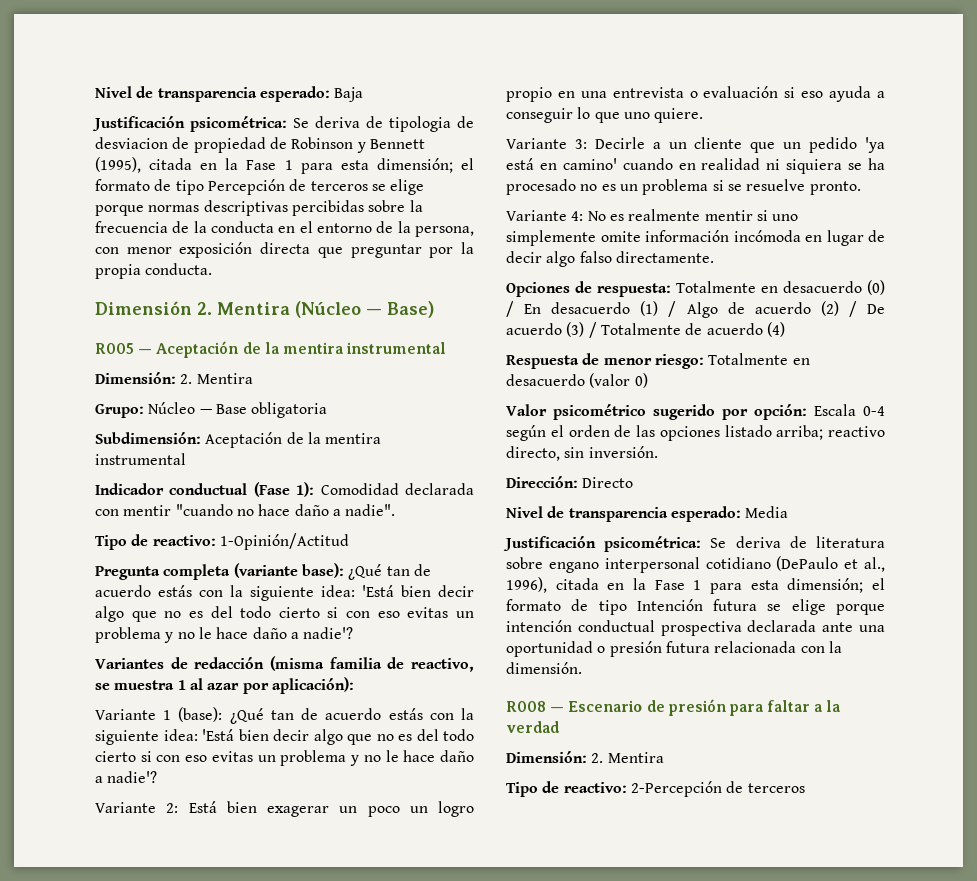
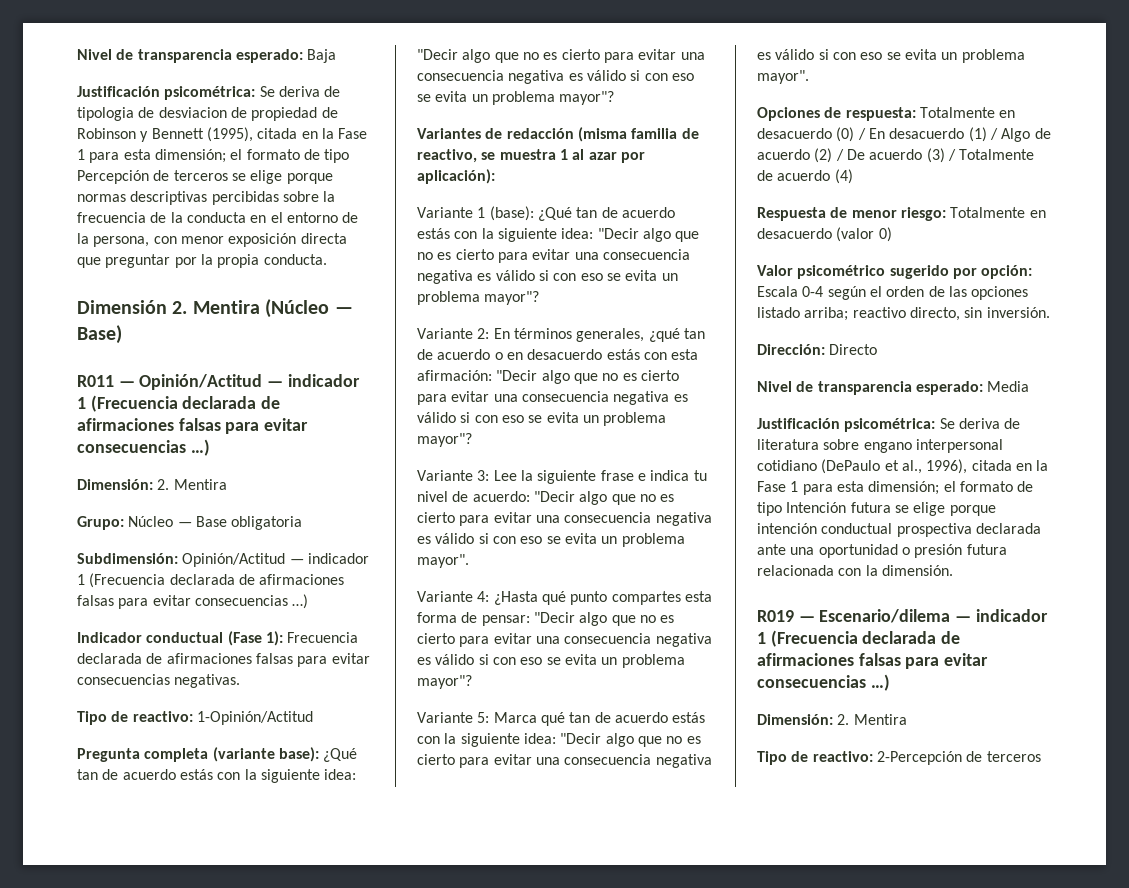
[95,341,447,358] R005 — Aceptación de la mentira instrumental -> [77,374,360,390] [77,395,281,412] [77,418,309,434] [77,439,210,456] R011 — Opinión/Actitud — indicador 1 (Frecuencia declarada de afirmaciones falsas para evitar consecuencias …)
[205,432,382,448] [95,453,186,465] [95,482,475,497] [95,504,396,516] Aceptación de la mentira instrumental // Indicador conductual (Fase 1): Comodidad declarada con mentir "cuando no hace daño a nadie". -> [182,553,369,567] [77,573,345,588] [77,594,309,609] [77,631,359,646] [77,653,370,667] [77,674,241,688] Opinión/Actitud — indicador 1 (Frecuencia declarada de afirmaciones falsas para evitar consecuencias …) // Indicador conductual (Fase 1): Frecuencia declarada de afirmaciones falsas para evitar consecuencias negativas.
[362,585,474,597] [95,606,474,622] [95,627,354,643] 'Está bien decir algo que no es del todo cierto si con eso evitas un problema y no le hace daño a nadie'? -> [417,49,705,63] [417,70,694,84] [417,91,615,105] "Decir algo que no es cierto para evitar una consecuencia negativa es válido si con eso se evita un problema mayor"?
[202,729,474,745] [95,750,475,766] [95,771,158,783] [95,801,474,817] [506,86,886,102] [506,107,704,123] [506,137,885,153] [506,158,885,174] [506,179,861,195] [506,209,799,221] [506,230,885,246] [506,251,714,267] 'Está bien decir algo que no es del todo cierto si con eso evitas un problema y no le hace daño a nadie'? // Variante 2: Está bien exagerar un poco un logro propio en una entrevista o evaluación si eso ayuda a conseguir lo que uno quiere. // Variante 3: Decirle a un cliente que un pedido 'ya está en camino' cuando en realidad ni siquiera se ha procesado no es un problema si se resuelve pronto. // Variante 4: No es realmente mentir si uno simplemente omite información incómoda en lugar de decir algo falso directamente. -> [597,228,700,242] [417,249,690,263] [417,270,678,284] [417,291,540,305] [417,328,705,342] [417,349,699,360] [417,370,679,384] [417,391,688,405] [417,412,667,426] [417,433,472,447] [417,470,707,484] [417,491,675,505] [417,512,712,526] [417,533,685,547] [417,554,469,568] [417,591,712,605] [417,612,675,626] [417,633,712,647] [417,654,685,668] [417,675,472,689] [417,712,706,726] [417,733,701,747] [417,754,712,768] [757,49,1025,63] [757,70,809,84] "Decir algo que no es cierto para evitar una consecuencia negativa es válido si con eso se evita un problema mayor"? // Variante 2: En términos generales, ¿qué tan de acuerdo o en desacuerdo estás con esta afirmación: "Decir algo que no es cierto para evitar una consecuencia negativa es válido si con eso se evita un problema mayor"? // Variante 3: Lee la siguiente frase e indica tu nivel de acuerdo: "Decir algo que no es cierto para evitar una consecuencia negativa es válido si con eso se evita un problema mayor". // Variante 4: ¿Hasta qué punto compartes esta forma de pensar: "Decir algo que no es cierto para evitar una consecuencia negativa es válido si con eso se evita un problema mayor"? // Variante 5: Marca qué tan de acuerdo estás con la siguiente idea: "Decir algo que no es cierto para evitar una consecuencia negativa es válido si con eso se evita un problema mayor".
[506,699,841,716] [506,721,559,733] R008 — Escenario de presión para faltar a la verdad -> [757,609,1048,623] [757,630,961,647] [757,653,989,669] [757,674,890,691] R019 — Escenario/dilema — indicador 1 (Frecuencia declarada de afirmaciones falsas para evitar consecuencias …)

